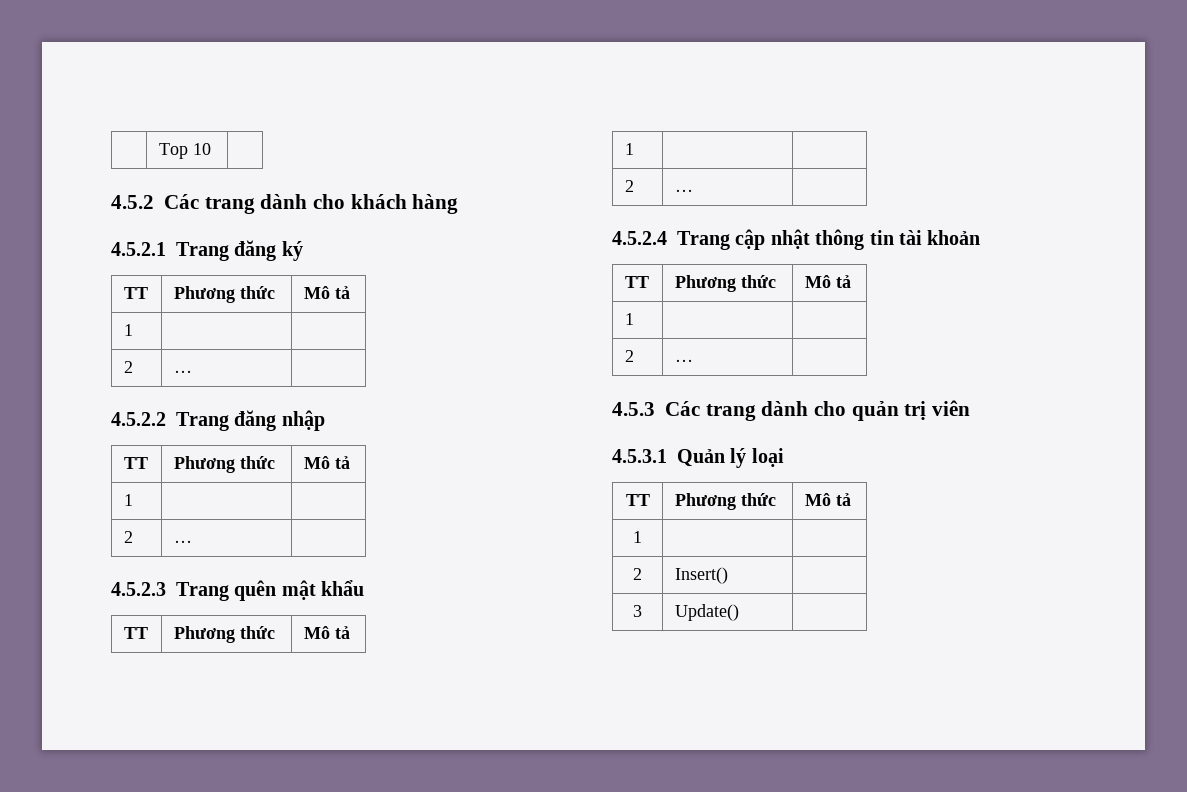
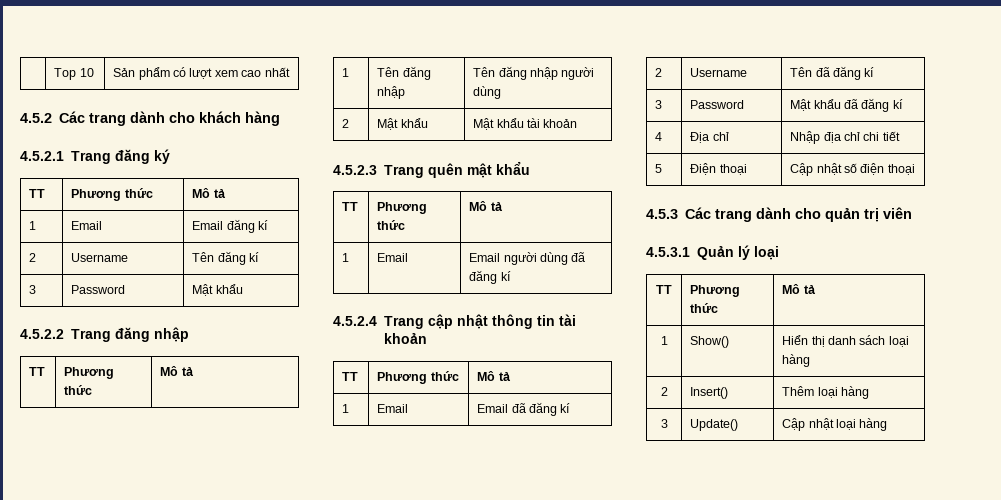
(211, 149) none -> [113,67,290,80] Sản phẩm có lượt xem cao nhất
[123,361,133,373] [173,370,192,373] | // 2 | … | -> [71,221,103,230] [192,219,269,233] [29,253,37,262] [71,253,129,262] [192,251,260,265] [29,285,37,294] [71,285,126,294] [192,284,243,296] Email | Email đăng kí // 2 | Username | Tên đăng kí // 3 | Password | Mật khẩu
[123,531,133,543] [173,540,192,543] | // 2 | … | -> [377,66,431,80] [377,86,406,99] [473,66,595,80] [473,86,502,99] [342,119,350,128] [377,118,428,130] [473,118,578,130] Tên đăng nhập | Tên đăng nhập người dùng // 2 | Mật khẩu | Mật khẩu tài khoản
[624,180,634,192] [674,189,693,192] | // 2 | … | -> [377,253,409,262] [469,252,586,265] [469,270,511,284] Email | Email người dùng đã đăng kí
[624,350,634,362] [674,359,693,362] | // 2 | … | -> [377,404,409,413] [477,402,571,416] [655,68,663,77] [690,68,748,77] [790,66,875,80] [655,100,663,109] [690,100,745,109] [790,98,903,112] [655,132,663,141] [690,132,729,143] [790,131,900,144] [655,164,663,173] [690,163,747,175] [790,163,915,176] Email | Email đã đăng kí // 2 | Username | Tên đã đăng kí // 3 | Password | Mật khẩu đã đăng kí // 4 | Địa chỉ | Nhập địa chỉ chi tiết // 5 | Điện thoại | Cập nhật số điện thoại
(642, 537) | -> [690,336,730,348] [782,335,909,347] [782,354,811,367] Show() | Hiển thị danh sách loại hàng
(728, 575) none -> [782,386,870,399] Thêm loại hàng
(739, 612) none -> [782,418,888,431] Cập nhật loại hàng

